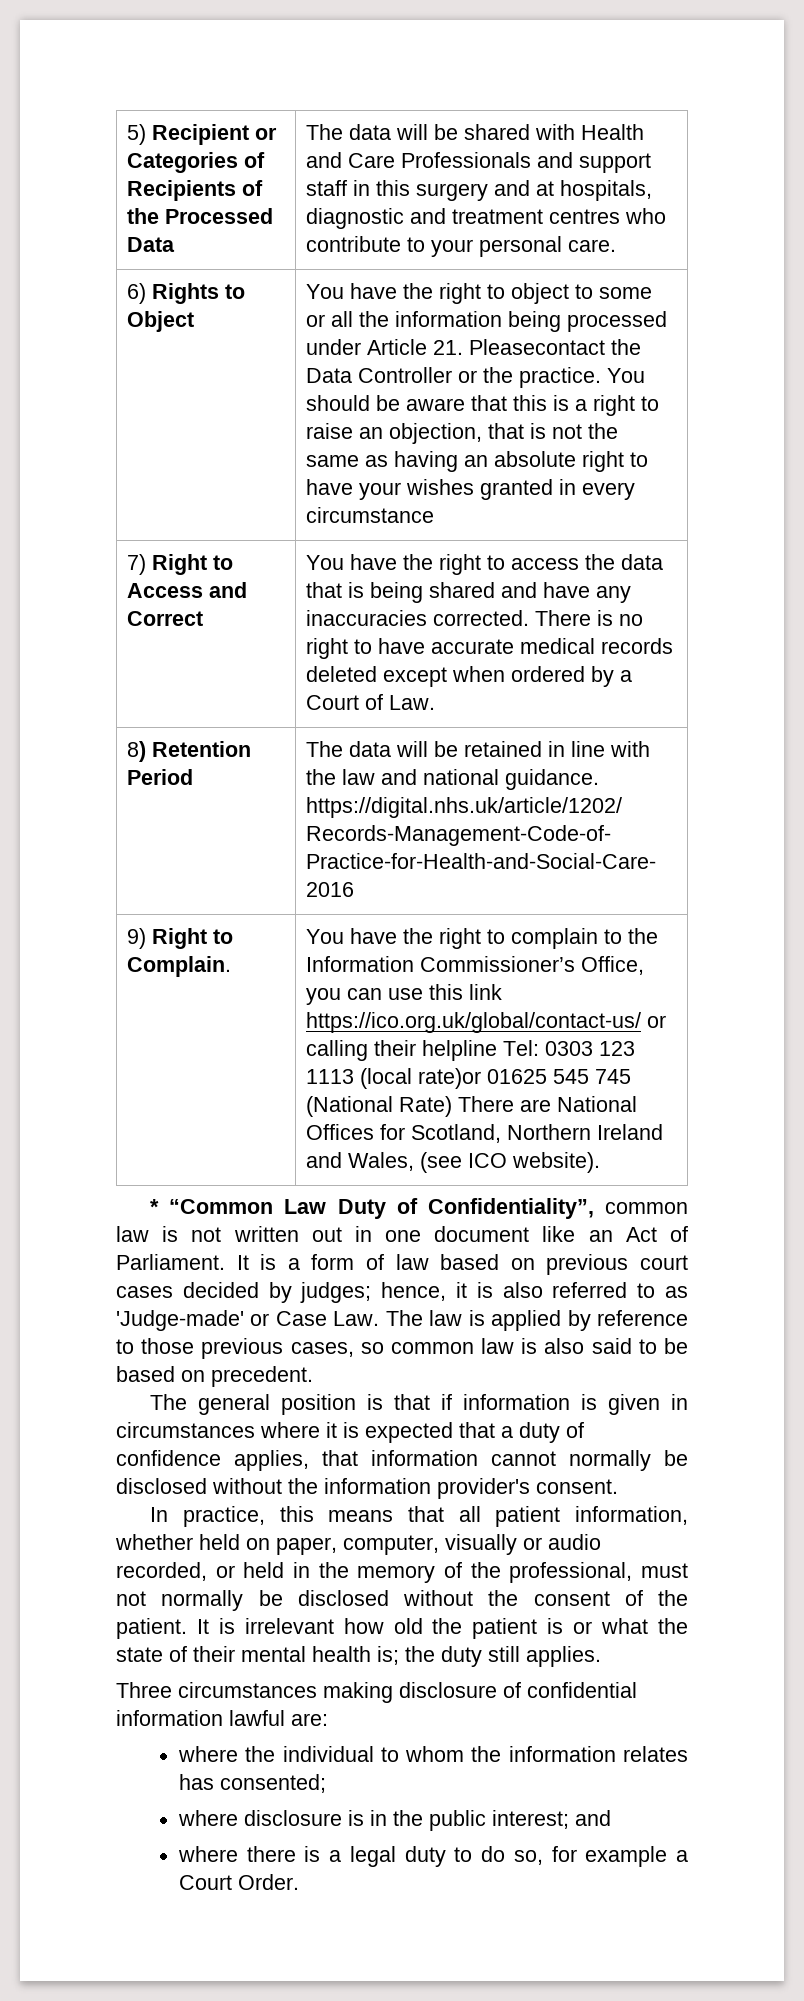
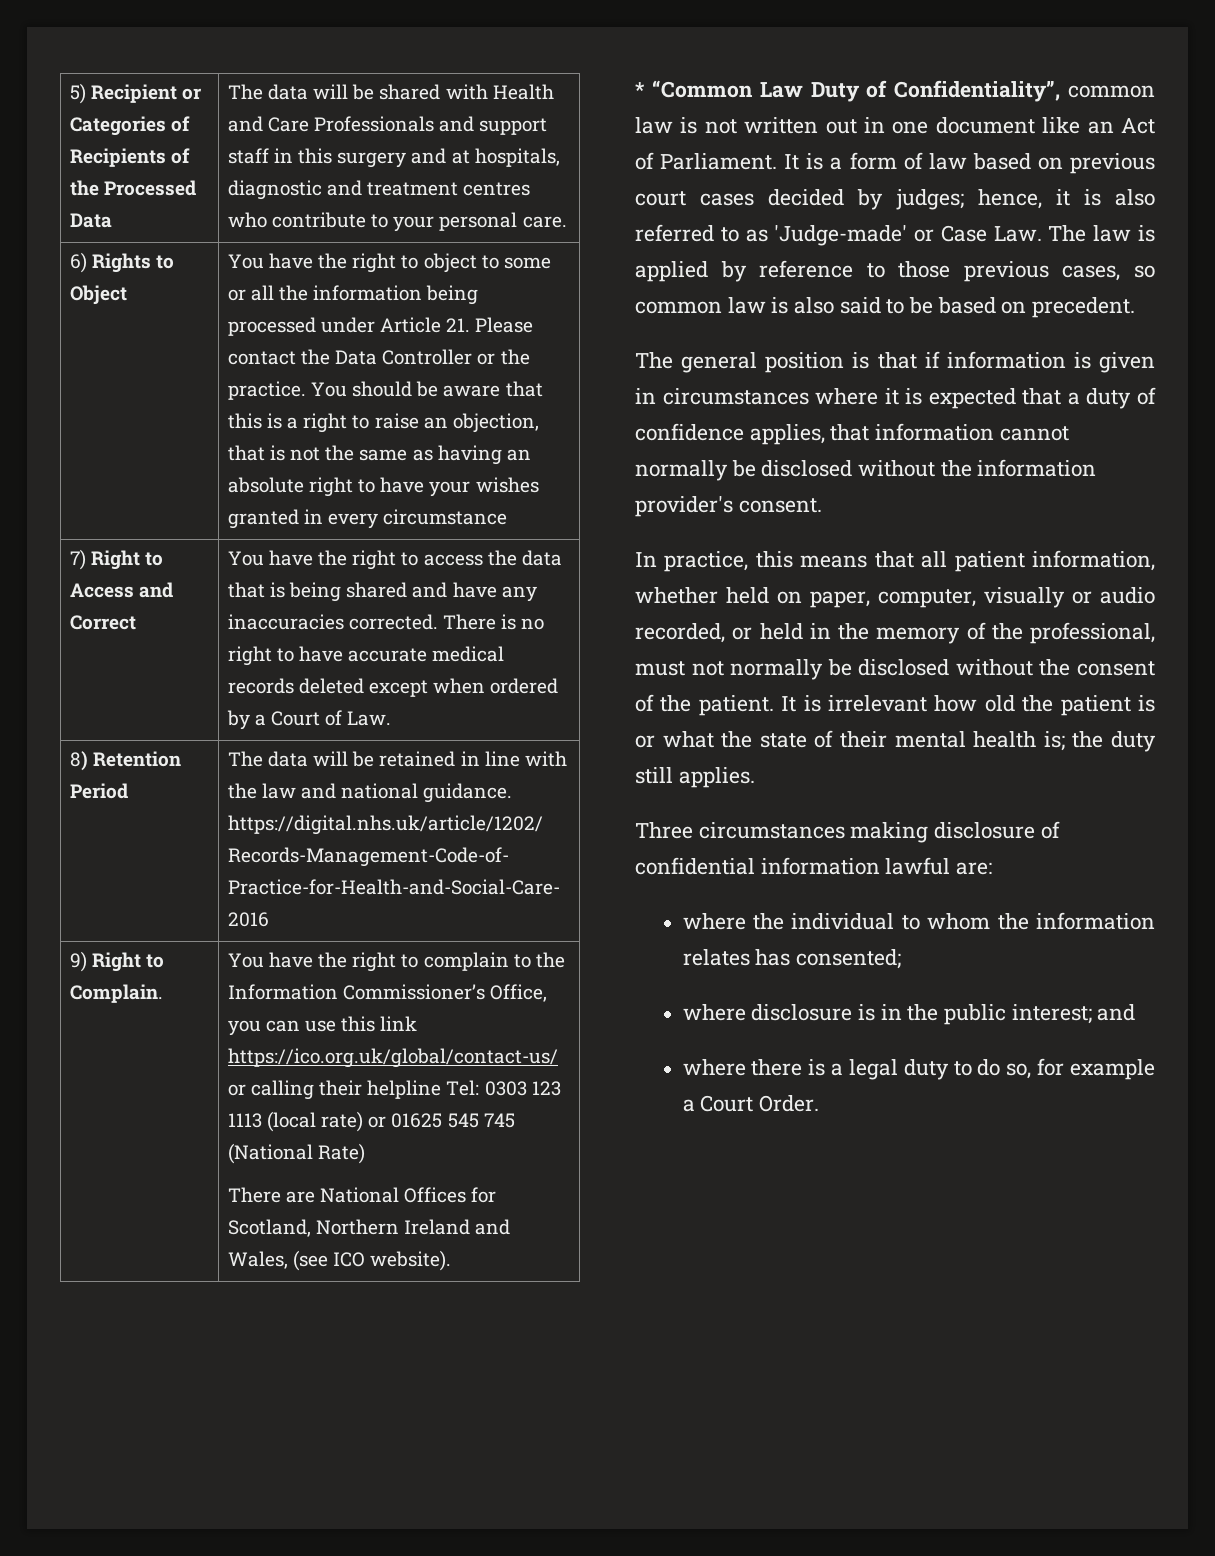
[469,339,606,355] Pleasecontact -> [475,317,534,333] [227,351,296,365] Please contact
[418,1068,482,1089] rate)or -> [321,1111,387,1132] rate) or
(453, 1106) none -> (366, 1153) //

